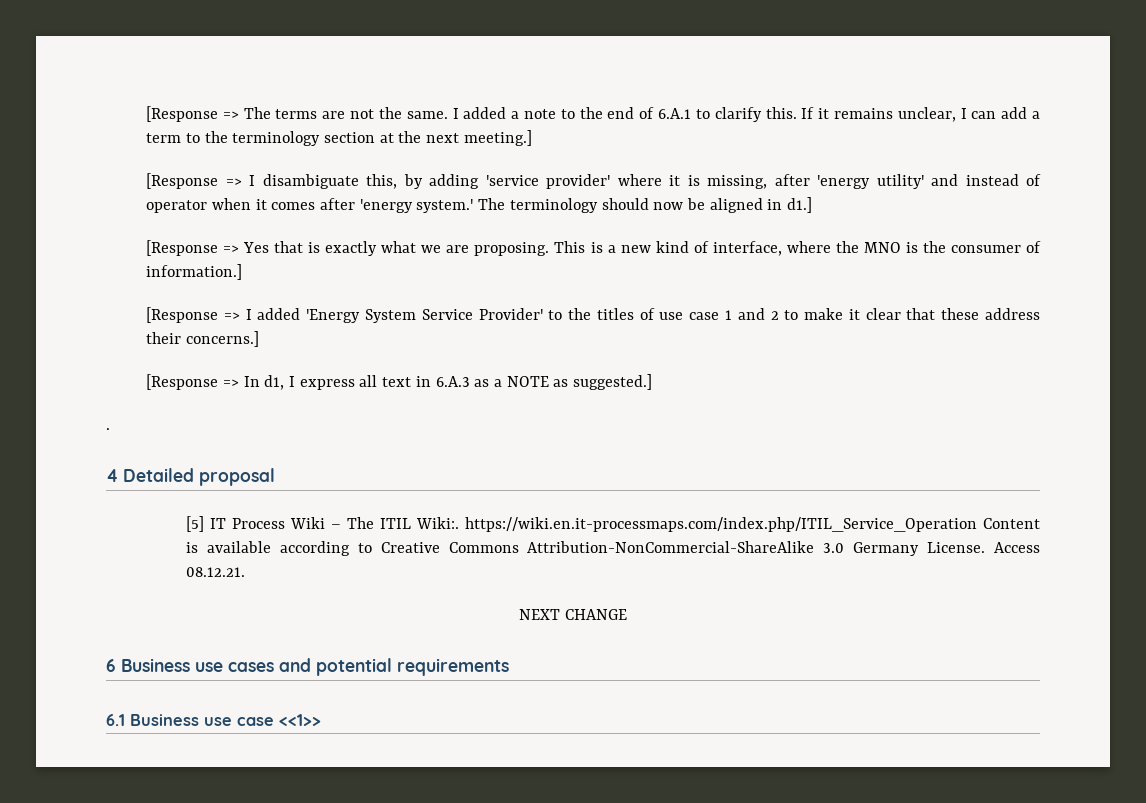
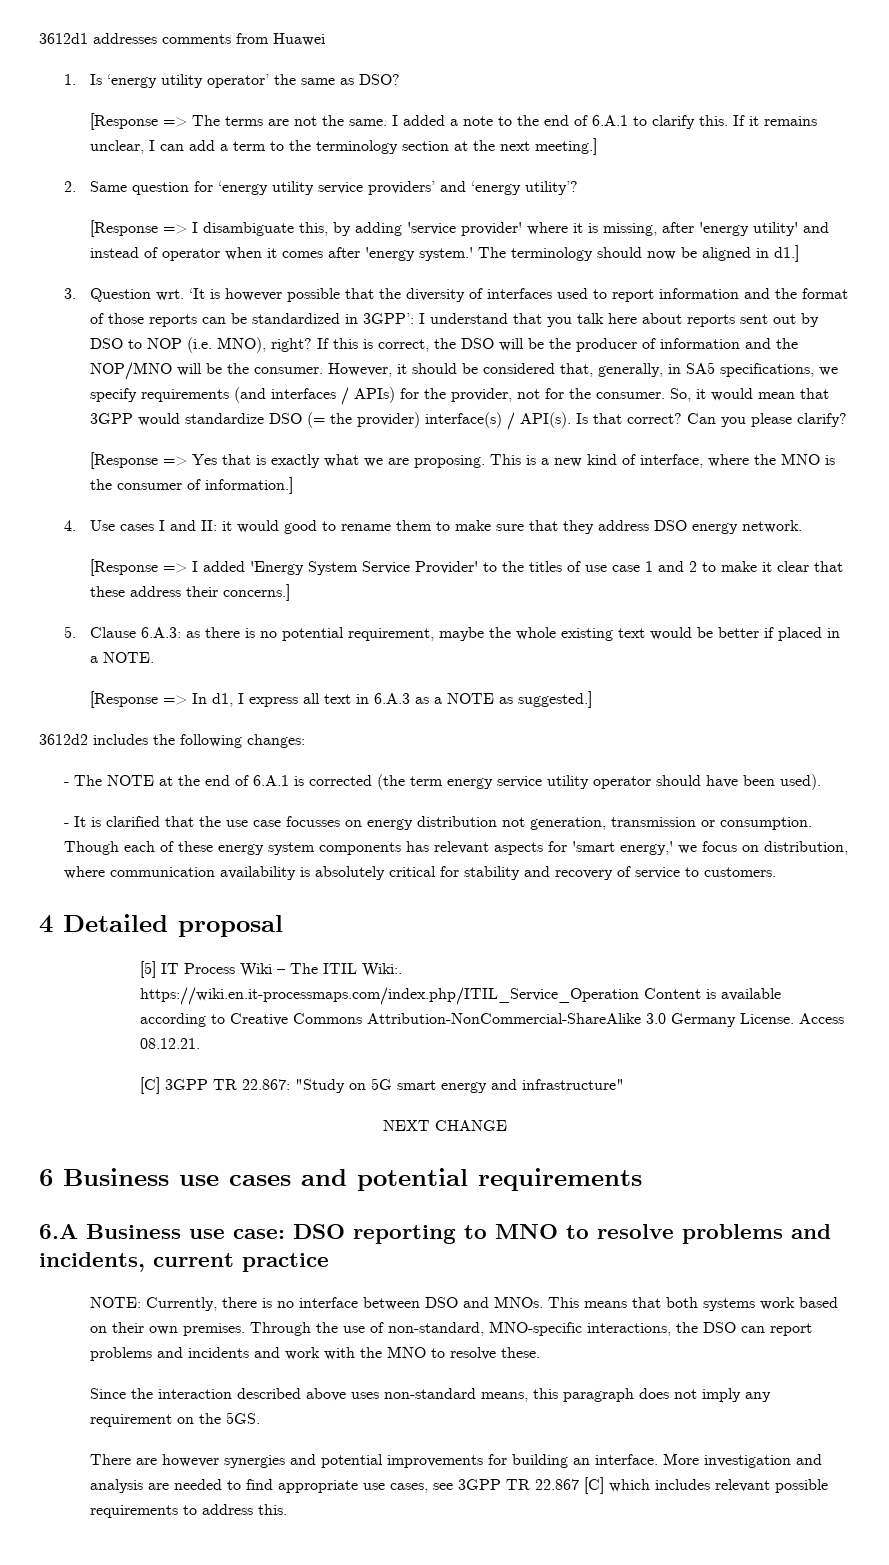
(146, 114) none -> [39,33,325,46] [64,74,400,88] 3612d1 addresses comments from Huawei // 1. Is ‘energy utility operator’ the same as DSO? //
(532, 138) none -> [64,181,578,195] // 2. Same question for ‘energy utility service providers’ and ‘energy utility’?
(813, 205) none -> [64,288,848,302] [89,313,819,327] [89,337,798,353] [89,362,838,380] [89,387,829,405] [89,412,847,430] // 3. Question wrt. ‘It is however possible that the diversity of interfaces used to report information and the format of those reports can be standardized in 3GPP’: I understand that you talk here about reports sent out by DSO to NOP (i.e. MNO), right? If this is correct, the DSO will be the producer of information and the NOP/MNO will be the consumer. However, it should be considered that, generally, in SA5 specifications, we specify requirements (and interfaces / APIs) for the provider, not for the consumer. So, it would mean that 3GPP would standardize DSO (= the provider) interface(s) / API(s). Is that correct? Can you please clarify?
(243, 272) none -> [64,520,802,534] // 4. Use cases I and II: it would good to rename them to make sure that they address DSO energy network.
(259, 339) none -> [64,626,840,641] [89,652,154,663] // 5. Clause 6.A.3: as there is no potential requirement, maybe the whole existing text would be better if placed in a NOTE.
[106,428,110,430] . -> [39,734,305,748] [64,774,822,790] [64,816,813,830] [64,841,849,855] [64,866,777,880] 3612d2 includes the following changes: // - The NOTE at the end of 6.A.1 is corrected (the term energy service utility operator should have been used). // - It is clarified that the use case focusses on energy distribution not generation, transmission or consumption. Though each of these energy system components has relevant aspects for 'smart energy,' we focus on distribution, where communication availability is absolutely critical for stability and recovery of service to customers.
(246, 572) none -> [140,1077,625,1094] // [C] 3GPP TR 22.867: "Study on 5G smart energy and infrastructure"
[106,714,321,726] 6.1 Business use case <<1>> -> [39,1224,831,1244] [39,1252,329,1272] [89,1296,838,1311] [89,1321,812,1336] [89,1346,540,1361] [89,1388,771,1402] [89,1412,260,1427] [89,1453,822,1468] [89,1477,828,1494] [89,1504,287,1518] 6.A Business use case: DSO reporting to MNO to resolve problems and incidents, current practice // NOTE: Currently, there is no interface between DSO and MNOs. This means that both systems work based on their own premises. Through the use of non-standard, MNO-specific interactions, the DSO can report problems and incidents and work with the MNO to resolve these. // Since the interaction described above uses non-standard means, this paragraph does not imply any requirement on the 5GS. // There are however synergies and potential improvements for building an interface. More investigation and analysis are needed to find appropriate use cases, see 3GPP TR 22.867 [C] which includes relevant possible requirements to address this.

